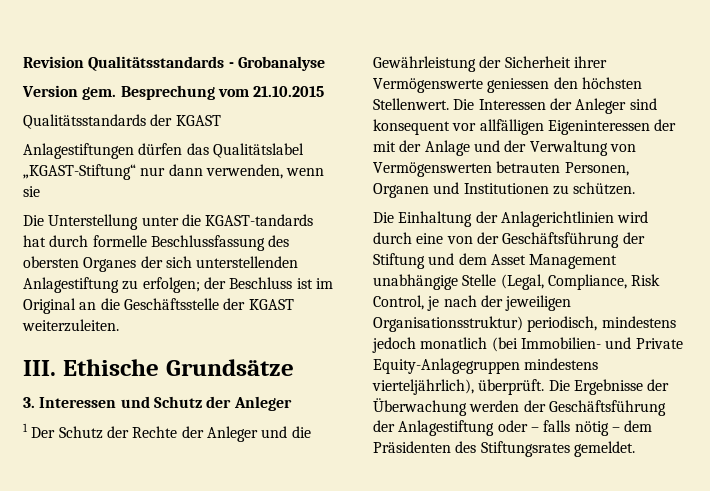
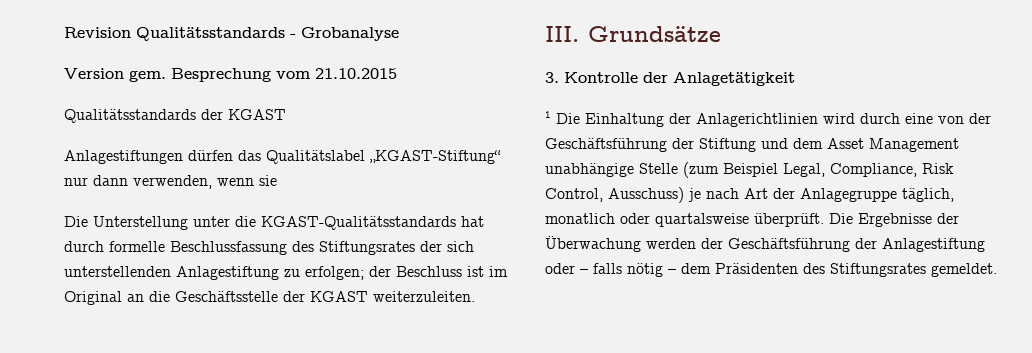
[205,214,314,226] KGAST-tandards -> [261,216,456,230] KGAST-Qualitätsstandards
[23,256,137,272] obersten Organes -> [319,241,415,255] Stiftungsrates
[62,359,159,376] Ethische -> (579, 34) none
[39,396,292,411] [23,423,311,442] [373,56,607,72] [373,77,642,93] [373,98,657,114] [373,119,677,135] [373,140,636,156] [373,161,629,177] [373,182,636,198] Interessen und Schutz der Anleger // 1 Der Schutz der Rechte der Anleger und die Gewährleistung der Sicherheit ihrer Vermögenswerte geniessen den höchsten Stellenwert. Die Interessen der Anleger sind konsequent vor allfälligen Eigeninteressen der mit der Anlage und der Verwaltung von Vermögenswerten betrauten Personen, Organen und Institutionen zu schützen. // -> [564,72,795,86] [545,111,551,118] Kontrolle der Anlagetätigkeit // 1
[500,274,544,290] (Legal, -> [683,162,825,178] (zum Beispiel Legal,
(424, 302) none -> [608,187,684,203] Ausschuss)
[480,295,572,311] [373,316,676,332] [372,337,683,353] [373,358,599,374] [372,379,474,395] der jeweiligen Organisationsstruktur) periodisch, mindestens jedoch monatlich (bei Immobilien- und Private Equity-Anlagegruppen mindestens vierteljährlich), -> [744,188,954,202] [545,213,749,227] Art der Anlagegruppe täglich, monatlich oder quartalsweise

